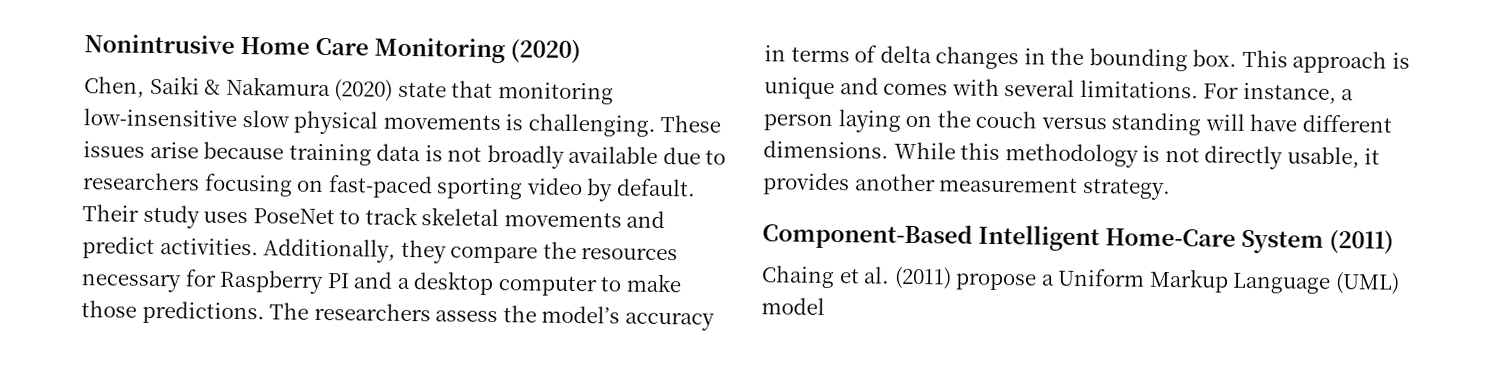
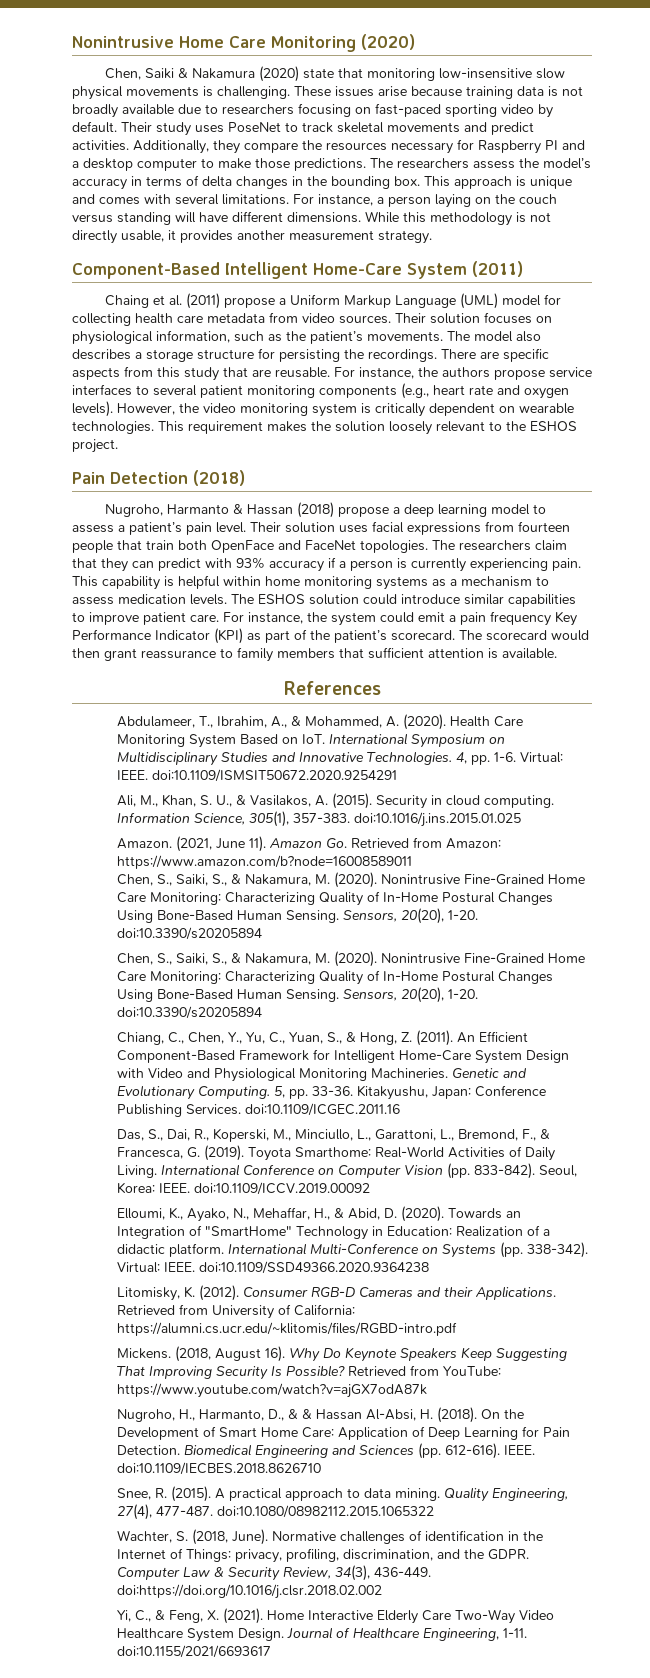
(825, 306) none -> [544,294,562,305] [72,312,552,326] [72,330,541,345] [72,348,549,362] [72,366,592,381] [72,383,569,399] [72,401,574,417] [72,421,577,435] [72,439,118,453] [72,470,245,486] [105,502,547,518] [72,521,570,535] [72,540,567,553] [72,557,581,572] [72,575,549,590] [72,594,576,607] [72,611,577,626] [72,628,589,644] [72,647,557,662] [283,681,381,695] [116,714,523,730] [116,733,505,748] [116,751,563,766] [116,769,397,782] [116,793,554,809] [116,811,521,827] [116,836,501,852] [116,855,412,869] [116,872,585,888] [116,891,553,906] [116,908,478,924] [116,927,262,940] [116,951,585,967] [116,970,553,985] [116,987,478,1003] [116,1006,262,1019] [116,1030,528,1046] [116,1049,569,1064] [116,1068,527,1082] [116,1085,546,1100] [116,1103,400,1117] [116,1128,550,1142] [116,1145,555,1161] [116,1163,577,1179] [116,1182,370,1195] [116,1206,521,1222] [116,1225,550,1240] [116,1242,588,1258] [116,1261,429,1274] [116,1285,556,1301] [116,1304,355,1319] [116,1322,457,1336] [116,1346,567,1362] [116,1365,501,1380] [116,1383,427,1398] [116,1407,524,1423] [116,1426,570,1440] [116,1443,535,1459] [116,1462,321,1475] [116,1486,568,1502] [116,1504,434,1520] [116,1529,543,1545] [116,1548,529,1563] [116,1565,431,1581] [116,1584,382,1599] [116,1608,554,1624] [116,1627,527,1642] [116,1645,271,1658] for collecting health care metadata from video sources. Their solution focuses on physiological information, such as the patient’s movements. The model also describes a storage structure for persisting the recordings. There are specific aspects from this study that are reusable. For instance, the authors propose service interfaces to several patient monitoring components (e.g., heart rate and oxygen levels). However, the video monitoring system is critically dependent on wearable technologies. This requirement makes the solution loosely relevant to the ESHOS project. // Pain Detection (2018) // Nugroho, Harmanto & Hassan (2018) propose a deep learning model to assess a patient’s pain level. Their solution uses facial expressions from fourteen people that train both OpenFace and FaceNet topologies. The researchers claim that they can predict with 93% accuracy if a person is currently experiencing pain. This capability is helpful within home monitoring systems as a mechanism to assess medication levels. The ESHOS solution could introduce similar capabilities to improve patient care. For instance, the system could emit a pain frequency Key Performance Indicator (KPI) as part of the patient’s scorecard. The scorecard would then grant reassurance to family members that sufficient attention is available. // References // Abdulameer, T., Ibrahim, A., & Mohammed, A. (2020). Health Care Monitoring System Based on IoT. International Symposium on Multidisciplinary Studies and Innovative Technologies. 4, pp. 1-6. Virtual: IEEE. doi:10.1109/ISMSIT50672.2020.9254291 // Ali, M., Khan, S. U., & Vasilakos, A. (2015). Security in cloud computing. Information Science, 305(1), 357-383. doi:10.1016/j.ins.2015.01.025 // Amazon. (2021, June 11). Amazon Go. Retrieved from Amazon: https://www.amazon.com/b?node=16008589011 // Chen, S., Saiki, S., & Nakamura, M. (2020). Nonintrusive Fine-Grained Home Care Monitoring: Characterizing Quality of In-Home Postural Changes Using Bone-Based Human Sensing. Sensors, 20(20), 1-20. doi:10.3390/s20205894 // Chen, S., Saiki, S., & Nakamura, M. (2020). Nonintrusive Fine-Grained Home Care Monitoring: Characterizing Quality of In-Home Postural Changes Using Bone-Based Human Sensing. Sensors, 20(20), 1-20. doi:10.3390/s20205894 // Chiang, C., Chen, Y., Yu, C., Yuan, S., & Hong, Z. (2011). An Efficient Component-Based Framework for Intelligent Home-Care System Design with Video and Physiological Monitoring Machineries. Genetic and Evolutionary Computing. 5, pp. 33-36. Kitakyushu, Japan: Conference Publishing Services. doi:10.1109/ICGEC.2011.16 // Das, S., Dai, R., Koperski, M., Minciullo, L., Garattoni, L., Bremond, F., & Francesca, G. (2019). Toyota Smarthome: Real-World Activities of Daily Living. International Conference on Computer Vision (pp. 833-842). Seoul, Korea: IEEE. doi:10.1109/ICCV.2019.00092 // Elloumi, K., Ayako, N., Mehaffar, H., & Abid, D. (2020). Towards an Integration of "SmartHome" Technology in Education: Realization of a didactic platform. International Multi-Conference on Systems (pp. 338-342). Virtual: IEEE. doi:10.1109/SSD49366.2020.9364238 // Litomisky, K. (2012). Consumer RGB-D Cameras and their Applications. Retrieved from University of California: https://alumni.cs.ucr.edu/~klitomis/files/RGBD-intro.pdf // Mickens. (2018, August 16). Why Do Keynote Speakers Keep Suggesting That Improving Security Is Possible? Retrieved from YouTube: https://www.youtube.com/watch?v=ajGX7odA87k // Nugroho, H., Harmanto, D., & & Hassan Al-Absi, H. (2018). On the Development of Smart Home Care: Application of Deep Learning for Pain Detection. Biomedical Engineering and Sciences (pp. 612-616). IEEE. doi:10.1109/IECBES.2018.8626710 // Snee, R. (2015). A practical approach to data mining. Quality Engineering, 27(4), 477-487. doi:10.1080/08982112.2015.1065322 // Wachter, S. (2018, June). Normative challenges of identification in the Internet of Things: privacy, profiling, discrimination, and the GDPR. Computer Law & Security Review, 34(3), 436-449. doi:https://doi.org/10.1016/j.clsr.2018.02.002 // Yi, C., & Feng, X. (2021). Home Interactive Elderly Care Two-Way Video Healthcare System Design. Journal of Healthcare Engineering, 1-11. doi:10.1155/2021/6693617

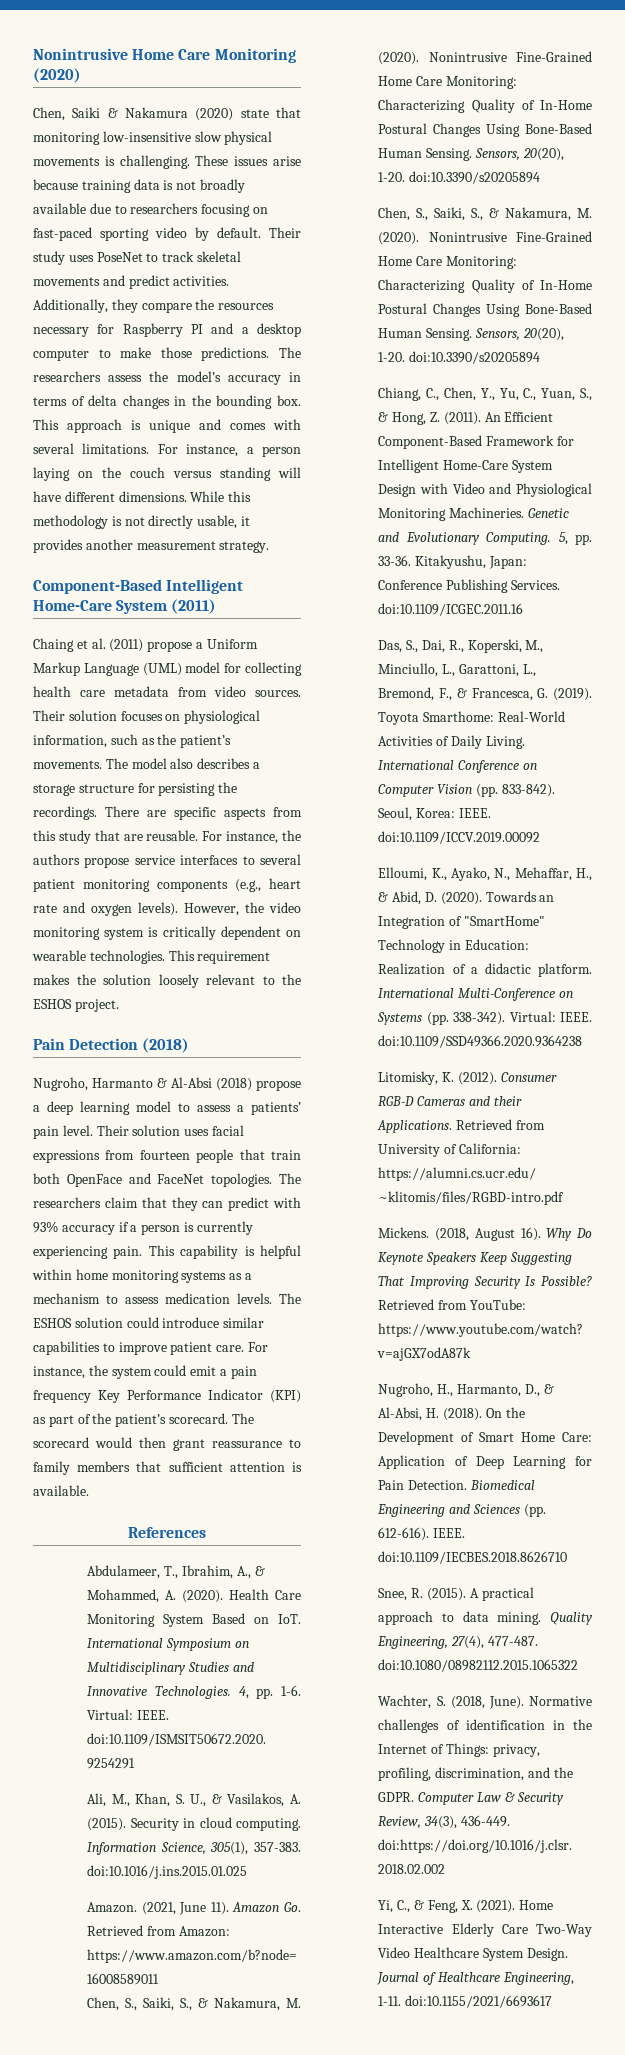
[247,504,294,515] Hassan -> [171,1077,212,1088] Al-Absi
[129,522,182,535] patient’s -> [251,1102,301,1115] patients’
[301,1409,362,1420] & Hassan -> (554, 1389) none

